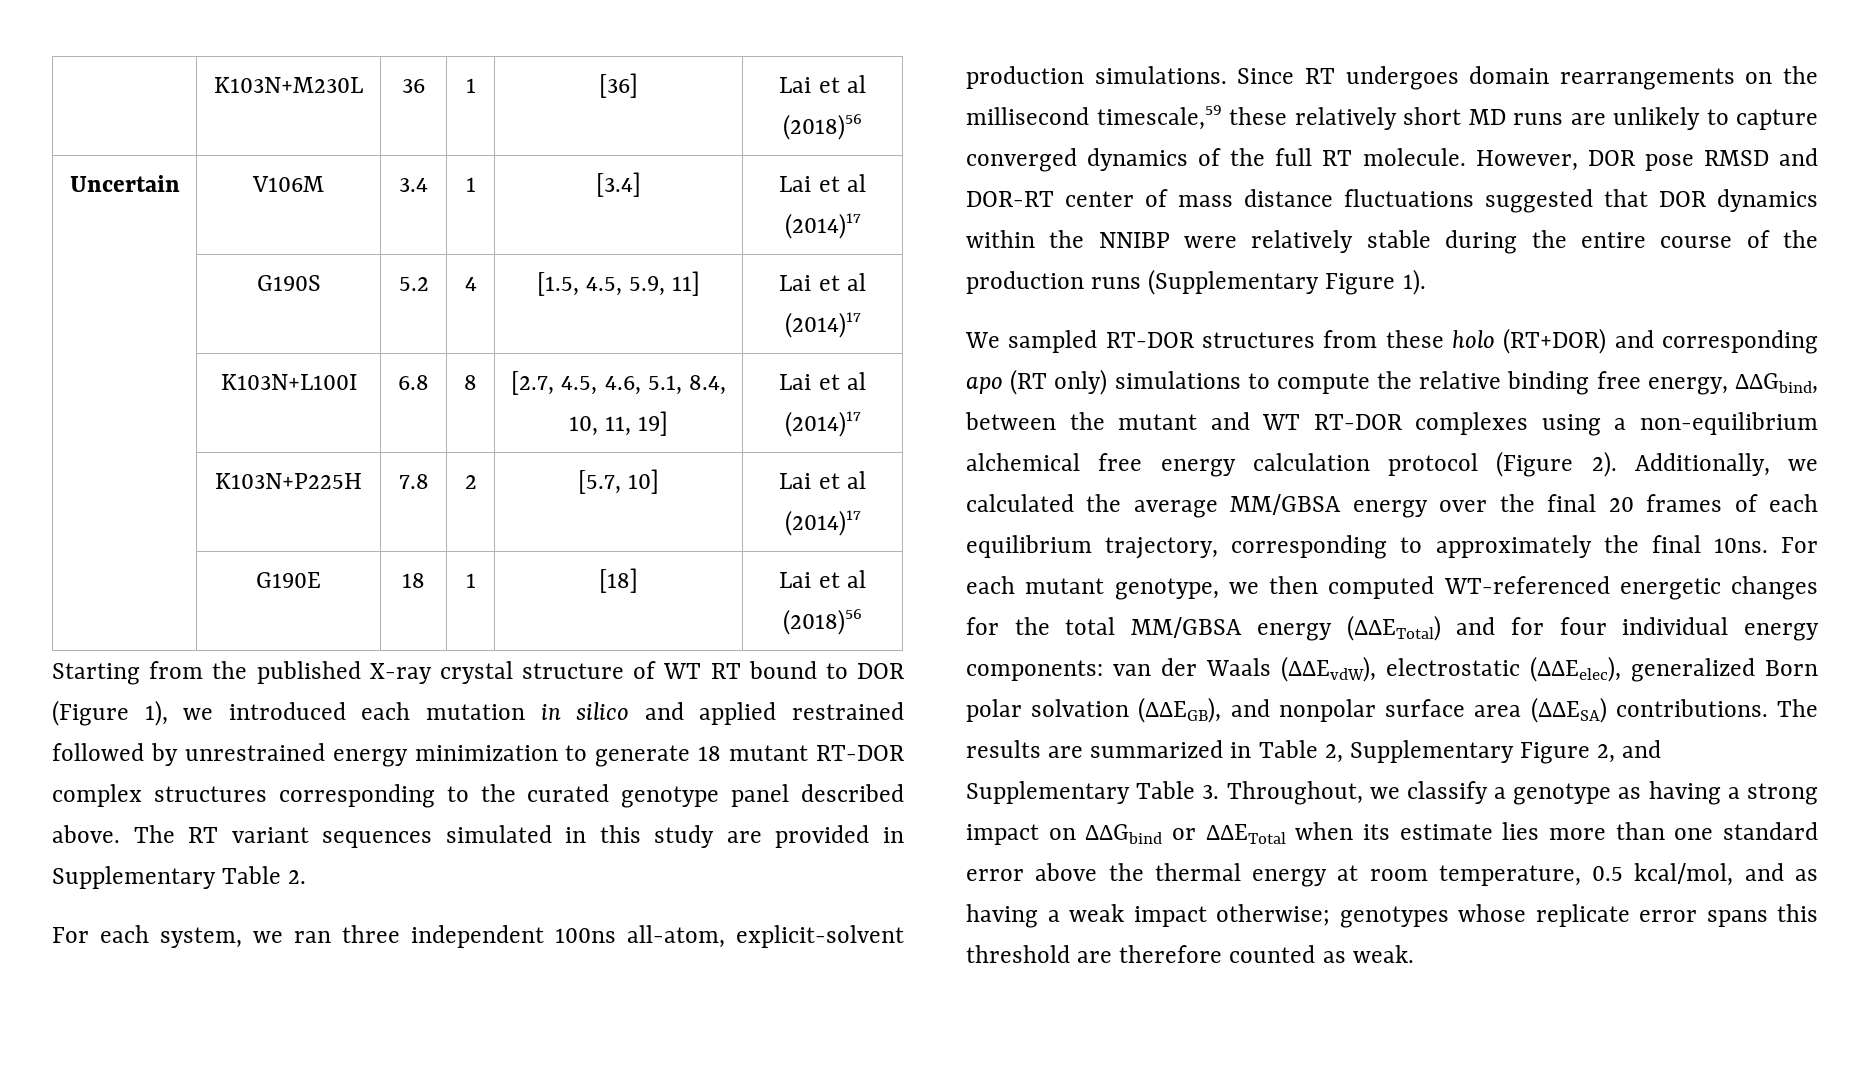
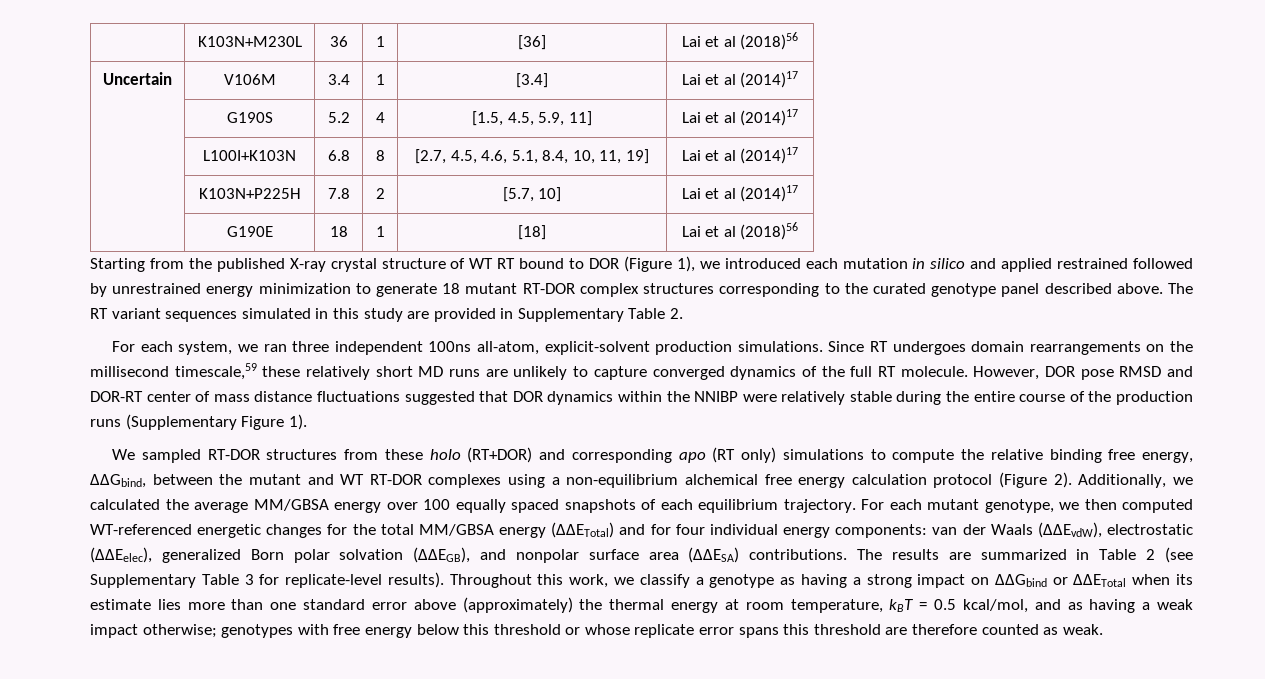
[220,374,357,390] K103N+L100I -> [203,150,296,161] L100I+K103N
[1499,494,1819,512] [966,535,1768,559] the final 20 frames of each equilibrium trajectory, corresponding to approximately the final 10ns. -> [423,499,856,513] 100 equally spaced snapshots of each equilibrium trajectory.
[1324,740,1662,764] [966,781,1363,805] 2, Supplementary Figure 2, and Supplementary Table 3. Throughout, -> [1146,547,1194,563] [90,572,609,588] 2 (see Supplementary Table 3 for replicate-level results). Throughout this work,
(1098, 872) none -> [462,597,573,613] (approximately)
(1581, 875) none -> [889,599,928,612] kBT =
(1449, 917) none -> [297,624,581,638] with free energy below this threshold or

